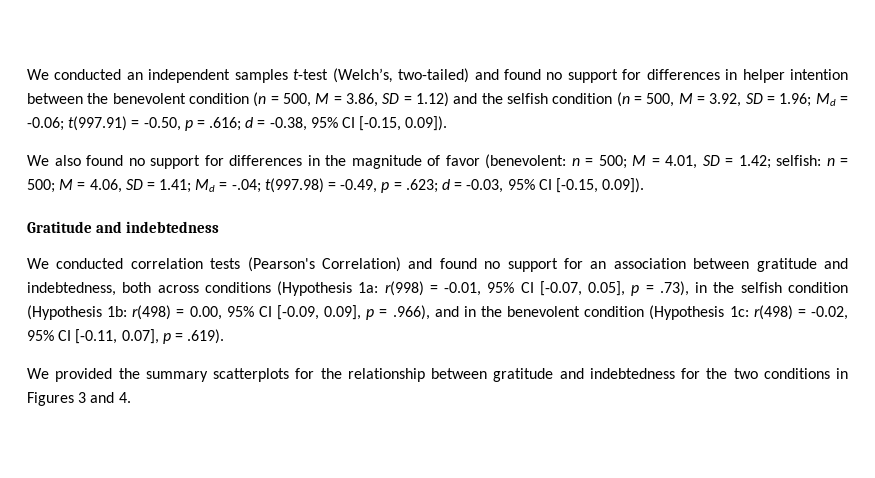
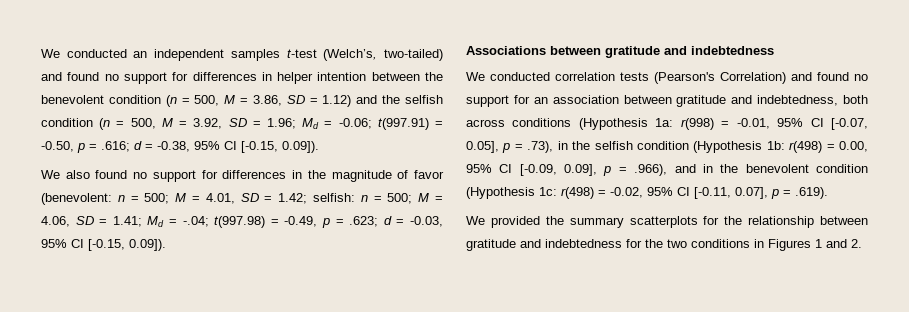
[27,221,92,233] Gratitude -> [466,46,660,58] Associations between gratitude
[78,392,131,403] 3 and 4. -> [815,239,862,248] 1 and 2.

